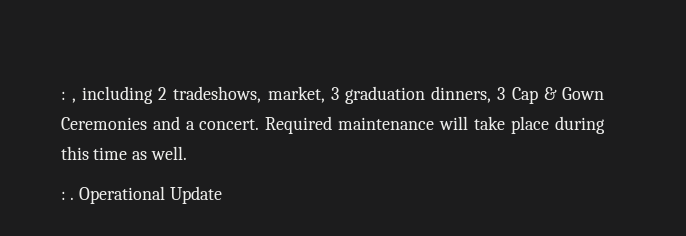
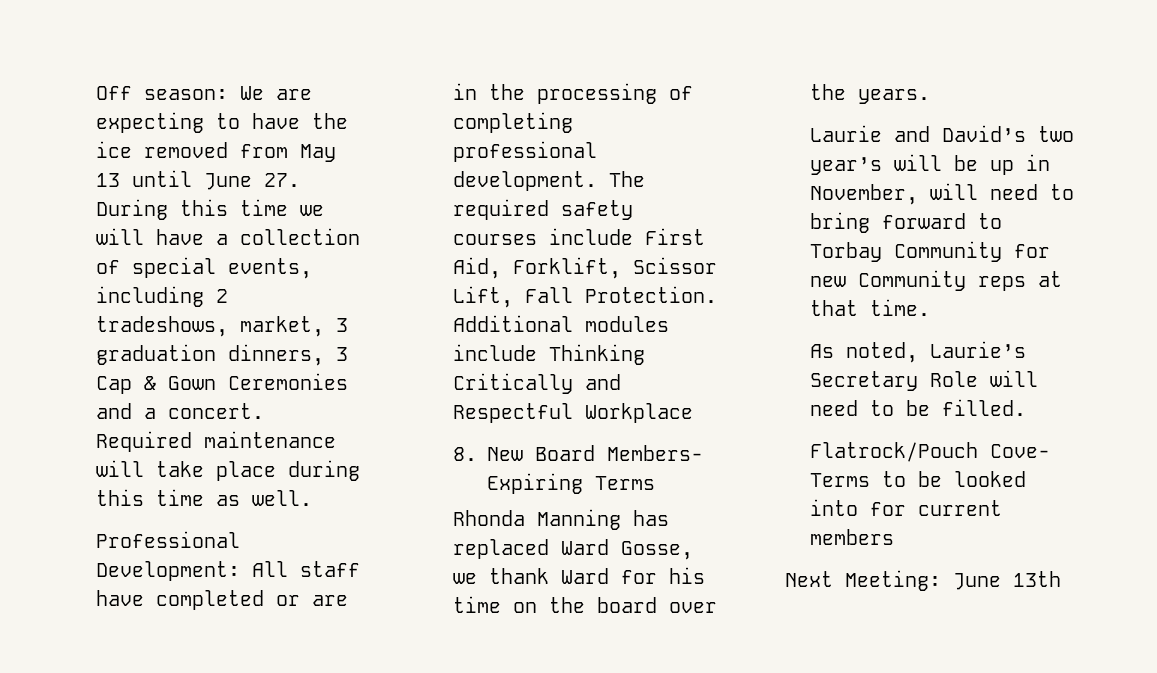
[60,91,76,103] : , -> [96,86,313,100] [96,112,349,133] [96,141,337,162] [96,170,301,190] [96,199,325,220] [96,228,361,245] [96,257,313,279] Off season: We are expecting to have the ice removed from May 13 until June 27. During this time we will have a collection of special events,
[60,186,222,204] : . Operational Update -> [96,531,241,548] [96,561,361,581] [96,590,349,610] [453,83,694,104] [453,112,574,133] [453,141,598,162] [453,171,646,191] [453,199,634,220] [453,228,706,245] [453,257,718,279] [453,286,718,308] [453,315,670,332] [453,344,646,365] [453,373,622,394] [453,403,694,423] [453,445,704,461] [487,473,656,494] [453,509,670,530] [453,539,694,560] [453,567,706,584] [453,596,718,613] [810,84,931,104] [810,125,1075,142] [810,154,1051,175] [810,183,1075,205] [810,212,1003,233] [810,241,1051,262] [810,270,1063,291] [810,299,931,316] [810,341,1027,363] [810,370,1039,391] [810,399,1027,416] [810,442,1051,462] [810,471,1027,487] [810,499,1003,516] [810,529,895,545] [785,570,1061,591] Professional Development: All staff have completed or are in the processing of completing professional development. The required safety courses include First Aid, Forklift, Scissor Lift, Fall Protection. Additional modules include Thinking Critically and Respectful Workplace // 8. New Board Members- Expiring Terms // Rhonda Manning has replaced Ward Gosse, we thank Ward for his time on the board over the years. // Laurie and David’s two year’s will be up in November, will need to bring forward to Torbay Community for new Community reps at that time. // As noted, Laurie’s Secretary Role will need to be filled. // Flatrock/Pouch Cove- Terms to be looked into for current members // Next Meeting: June 13th

